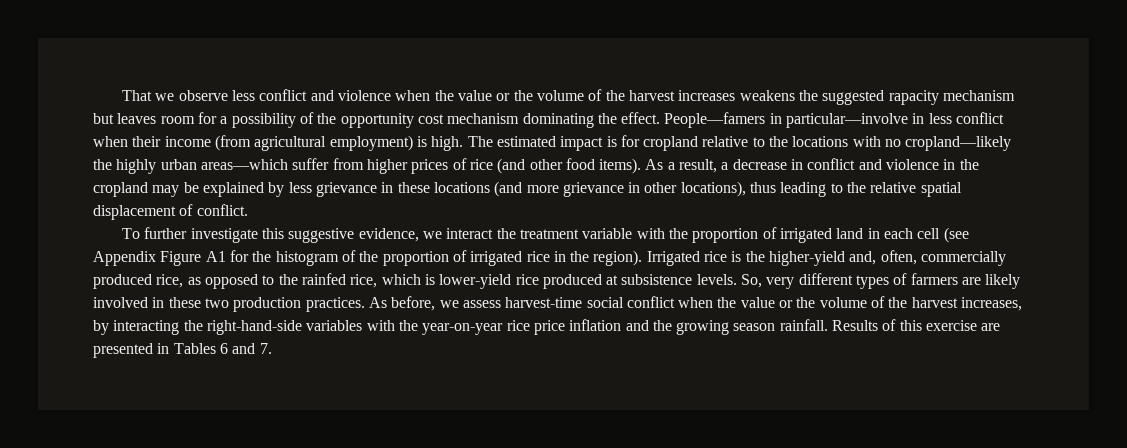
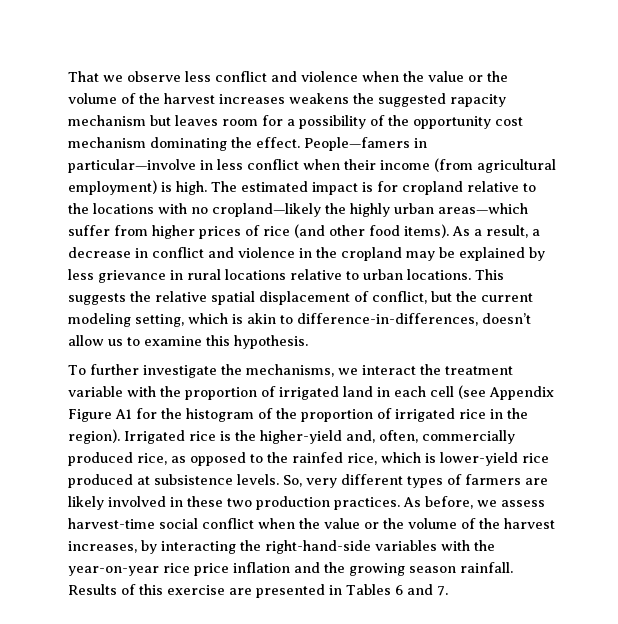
[397,181,843,197] these locations (and more grievance in other locations), thus leading to -> [187,269,504,280] [68,293,126,305] rural locations relative to urban locations. This suggests
[196,204,248,216] conflict. -> [372,291,533,304] [68,313,531,327] [68,335,308,349] conflict, but the current modeling setting, which is akin to difference-in-differences, doesn’t allow us to examine this hypothesis.
[262,228,419,243] this suggestive evidence, -> [220,364,334,377] the mechanisms,

